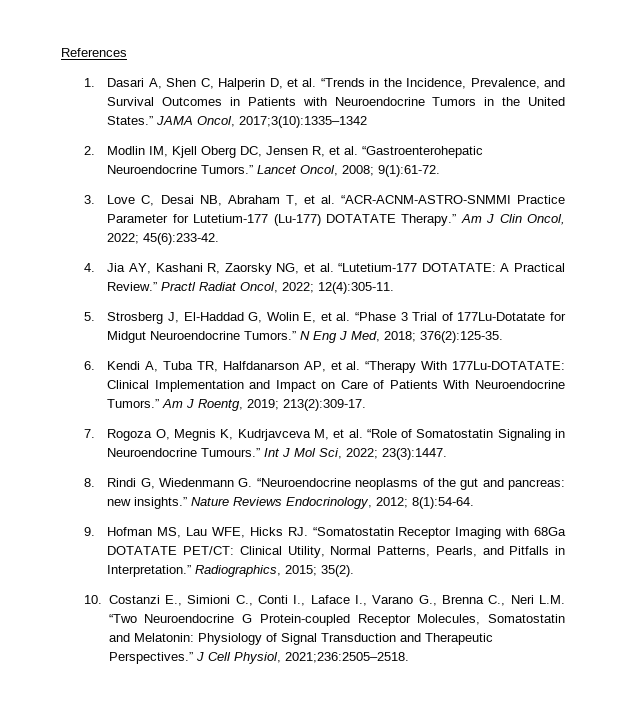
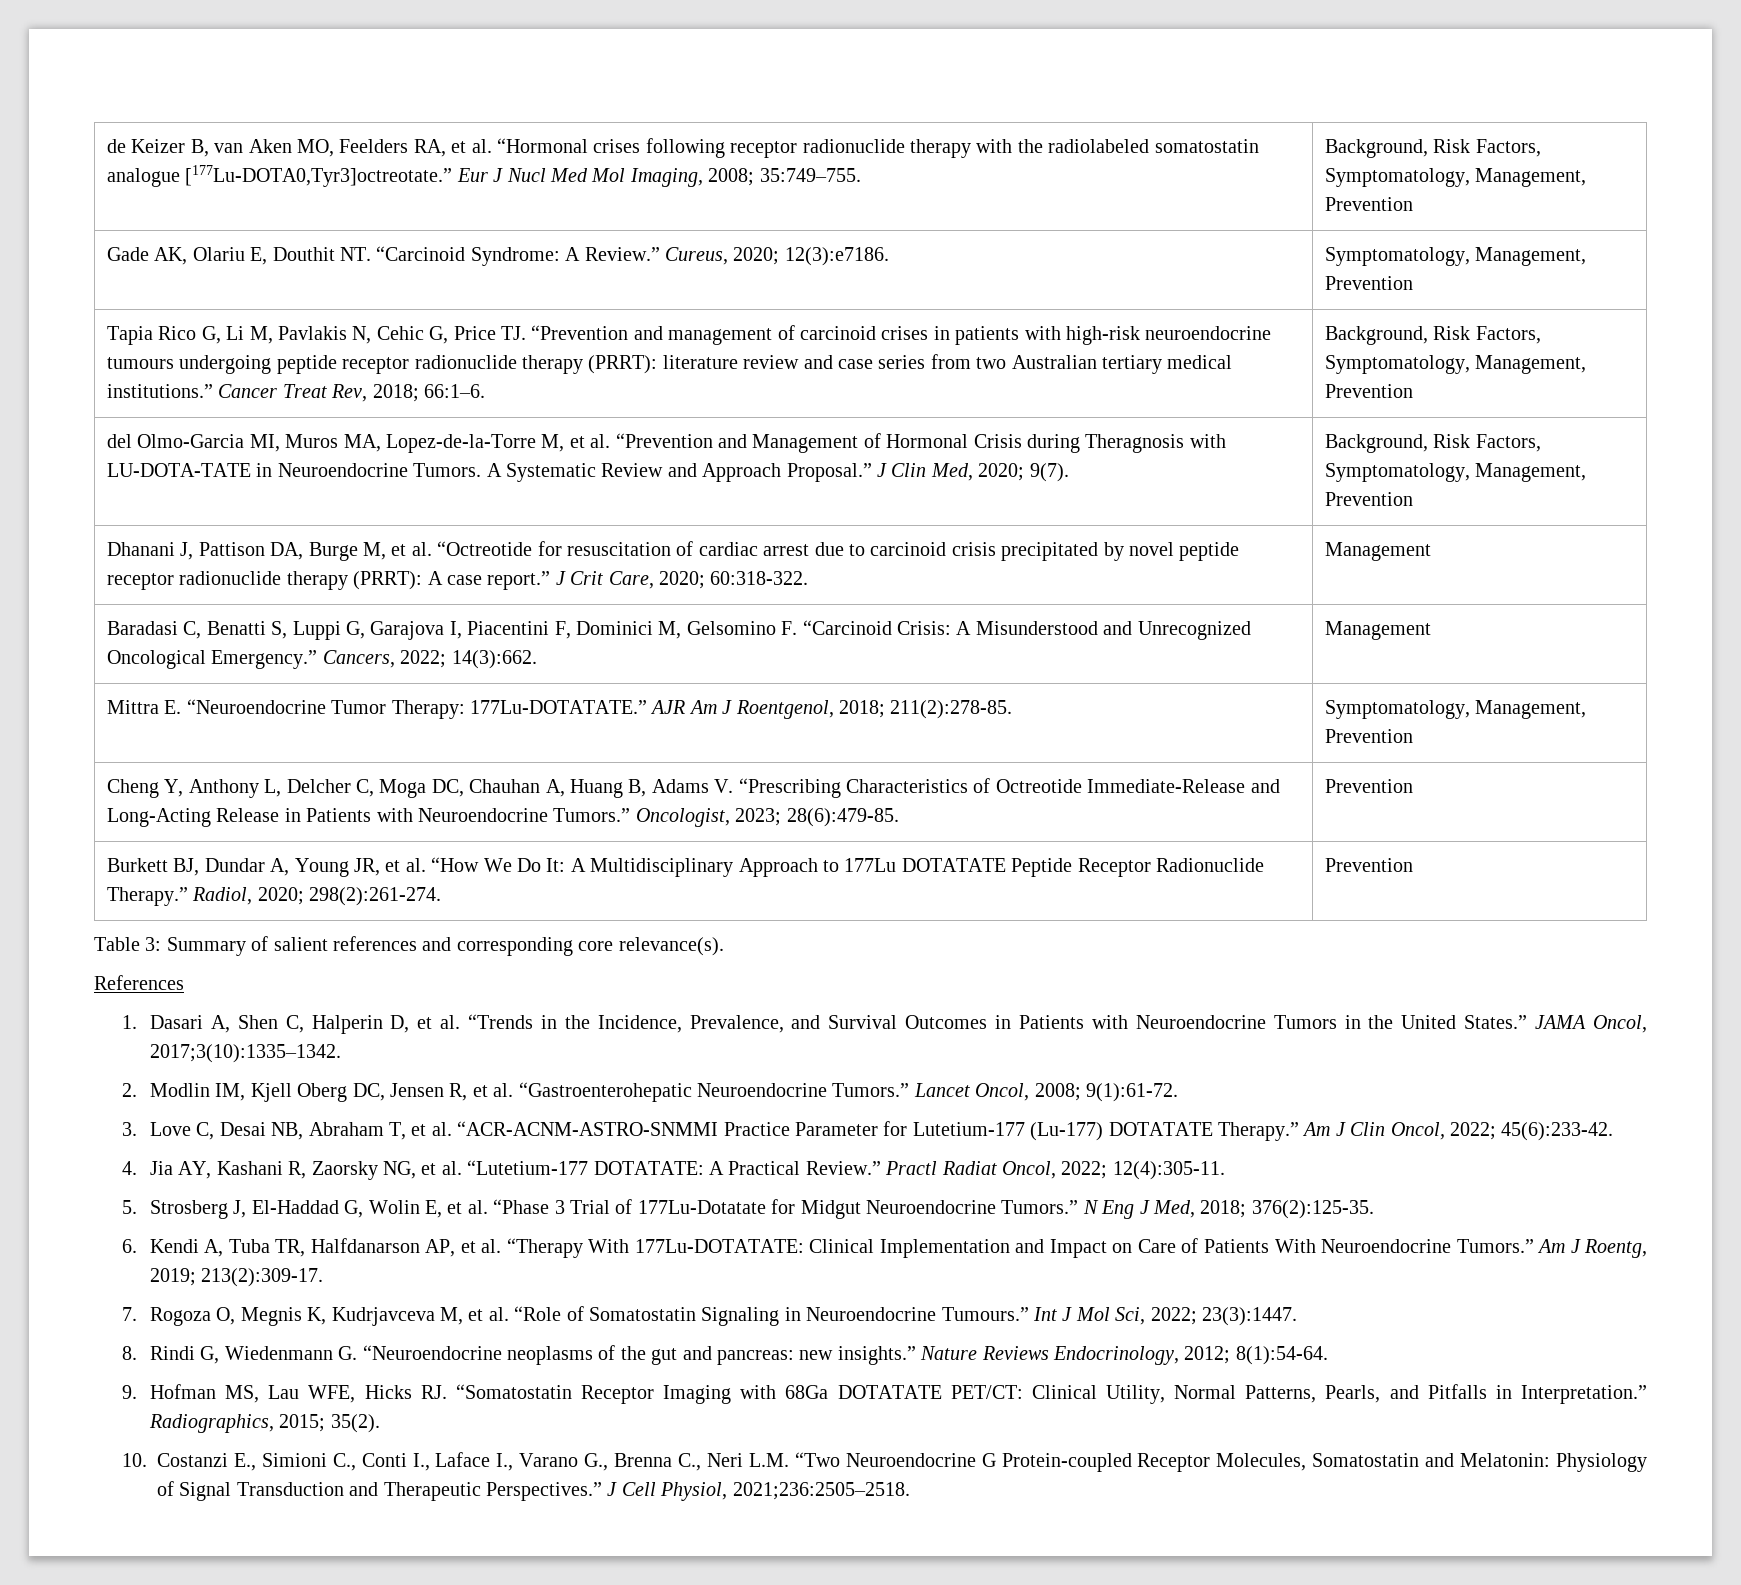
(61, 52) none -> [107,138,1259,158] [107,165,861,187] [1325,139,1541,158] [1325,168,1587,187] [1325,197,1414,211] [107,246,889,266] [1325,247,1587,266] [1325,276,1414,290] [107,325,1272,345] [107,354,1233,374] [107,384,486,402] [1325,326,1541,345] [1325,355,1587,374] [1325,384,1414,398] [107,433,1226,453] [107,463,1069,482] [1325,434,1541,453] [1325,463,1587,482] [1325,492,1414,506] [107,541,1240,561] [107,571,809,590] [1325,542,1432,561] [107,620,1251,640] [107,650,537,669] [1325,621,1432,640] [107,699,1013,719] [1325,700,1587,719] [1325,729,1414,743] [107,778,1280,798] [107,808,899,827] [1325,779,1414,793] [107,857,1265,877] [107,887,442,906] [1325,858,1414,872] [94,936,724,956] de Keizer B, van Aken MO, Feelders RA, et al. “Hormonal crises following receptor radionuclide therapy with the radiolabeled somatostatin analogue [177Lu-DOTA0,Tyr3]octreotate.” Eur J Nucl Med Mol Imaging, 2008; 35:749–755. | Background, Risk Factors, Symptomatology, Management, Prevention // Gade AK, Olariu E, Douthit NT. “Carcinoid Syndrome: A Review.” Cureus, 2020; 12(3):e7186. | Symptomatology, Management, Prevention // Tapia Rico G, Li M, Pavlakis N, Cehic G, Price TJ. “Prevention and management of carcinoid crises in patients with high-risk neuroendocrine tumours undergoing peptide receptor radionuclide therapy (PRRT): literature review and case series from two Australian tertiary medical institutions.” Cancer Treat Rev, 2018; 66:1–6. | Background, Risk Factors, Symptomatology, Management, Prevention // del Olmo-Garcia MI, Muros MA, Lopez-de-la-Torre M, et al. “Prevention and Management of Hormonal Crisis during Theragnosis with LU-DOTA-TATE in Neuroendocrine Tumors. A Systematic Review and Approach Proposal.” J Clin Med, 2020; 9(7). | Background, Risk Factors, Symptomatology, Management, Prevention // Dhanani J, Pattison DA, Burge M, et al. “Octreotide for resuscitation of cardiac arrest due to carcinoid crisis precipitated by novel peptide receptor radionuclide therapy (PRRT): A case report.” J Crit Care, 2020; 60:318-322. | Management // Baradasi C, Benatti S, Luppi G, Garajova I, Piacentini F, Dominici M, Gelsomino F. “Carcinoid Crisis: A Misunderstood and Unrecognized Oncological Emergency.” Cancers, 2022; 14(3):662. | Management // Mittra E. “Neuroendocrine Tumor Therapy: 177Lu-DOTATATE.” AJR Am J Roentgenol, 2018; 211(2):278-85. | Symptomatology, Management, Prevention // Cheng Y, Anthony L, Delcher C, Moga DC, Chauhan A, Huang B, Adams V. “Prescribing Characteristics of Octreotide Immediate-Release and Long-Acting Release in Patients with Neuroendocrine Tumors.” Oncologist, 2023; 28(6):479-85. | Prevention // Burkett BJ, Dundar A, Young JR, et al. “How We Do It: A Multidisciplinary Approach to 177Lu DOTATATE Peptide Receptor Radionuclide Therapy.” Radiol, 2020; 298(2):261-274. | Prevention // Table 3: Summary of salient references and corresponding core relevance(s). //
[239,116,368,128] 2017;3(10):1335–1342 -> [149,1044,341,1063] 2017;3(10):1335–1342.

